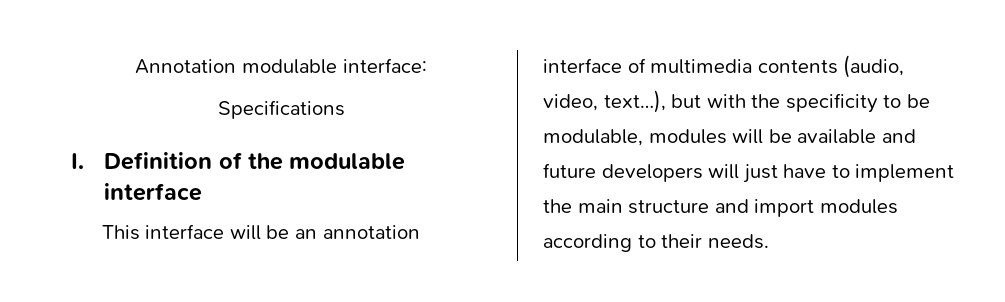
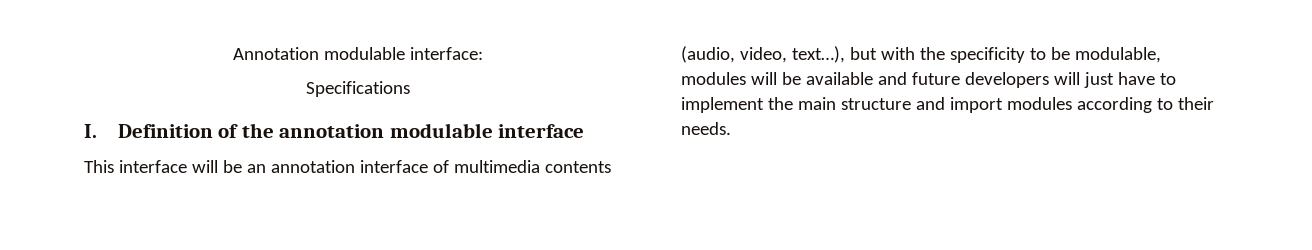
(283, 161) none -> [279,124,385,138] annotation

